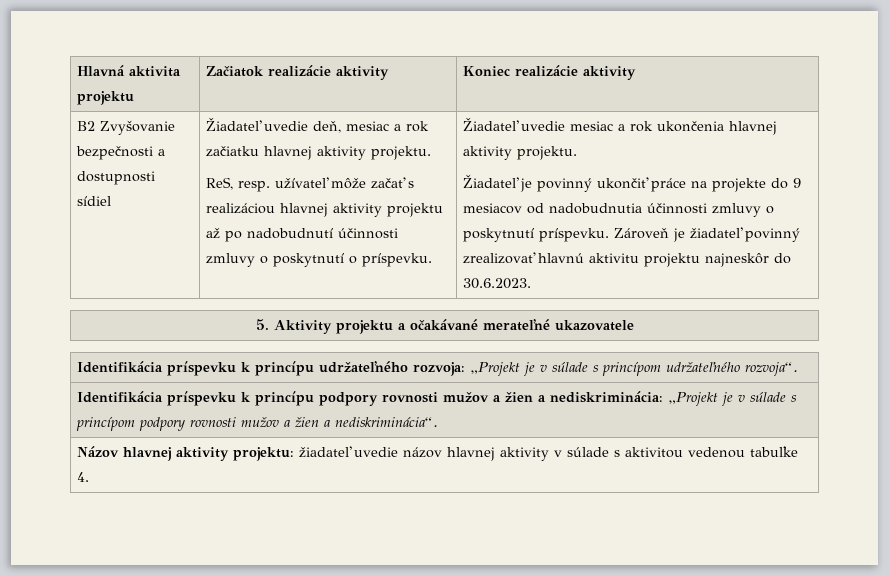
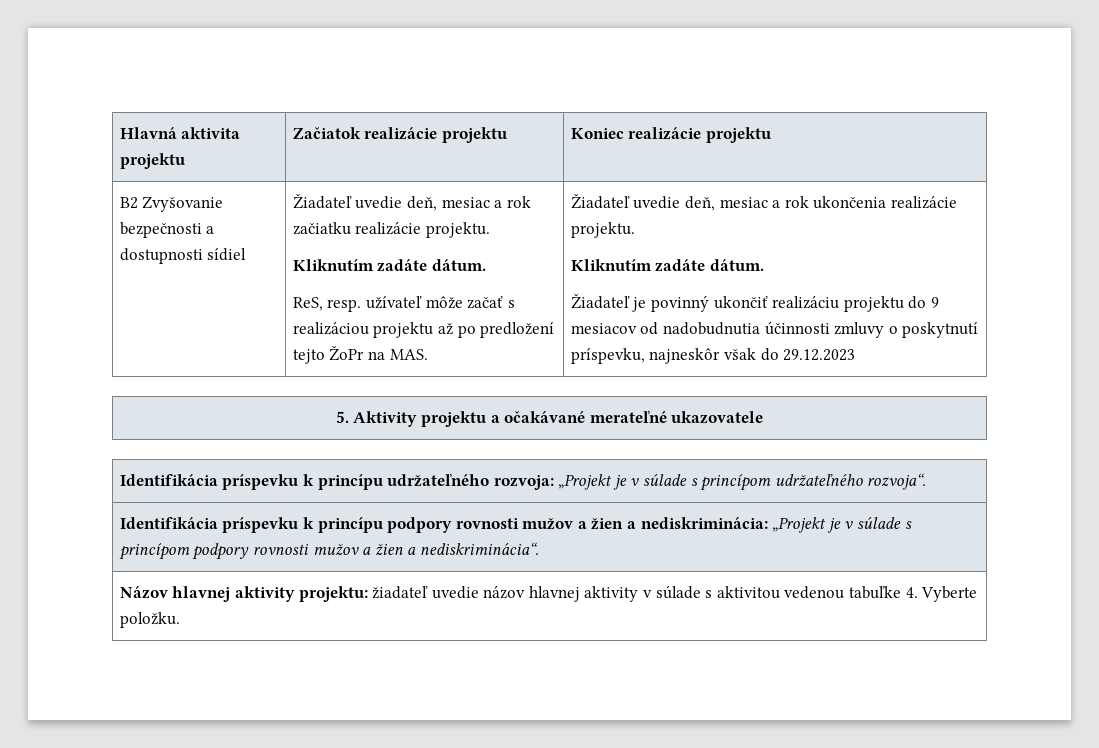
[335,66,389,80] aktivity -> [441,127,507,143] projektu
[582,66,636,80] aktivity -> [705,127,771,143] projektu
[263,146,431,160] hlavnej aktivity projektu. -> [355,222,490,238] [292,259,486,272] realizácie projektu. // Kliknutím zadáte dátum.
[279,203,382,217] hlavnej aktivity -> (369, 328) none
[246,228,398,239] [205,253,432,267] [462,117,565,131] nadobudnutí účinnosti zmluvy o poskytnutí o príspevku. | Žiadateľ uvedie -> [480,322,555,338] [292,346,428,364] [570,194,715,211] predložení tejto ŽoPr na MAS. | Žiadateľ uvedie deň,
[728,121,777,135] [462,146,577,160] hlavnej aktivity projektu. -> [890,196,957,209] [570,222,635,238] [570,259,764,272] realizácie projektu. // Kliknutím zadáte dátum.
[650,178,766,192] práce na projekte -> [772,296,904,312] realizáciu projektu
[538,227,800,242] [462,252,791,267] [462,278,531,289] príspevku. Zároveň je žiadateľ povinný zrealizovať hlavnú aktivitu projektu najneskôr do 30.6.2023. -> [570,348,856,364] príspevku, najneskôr však do 29.12.2023
(89, 477) none -> [921,586,978,602] [119,612,180,628] Vyberte položku.

